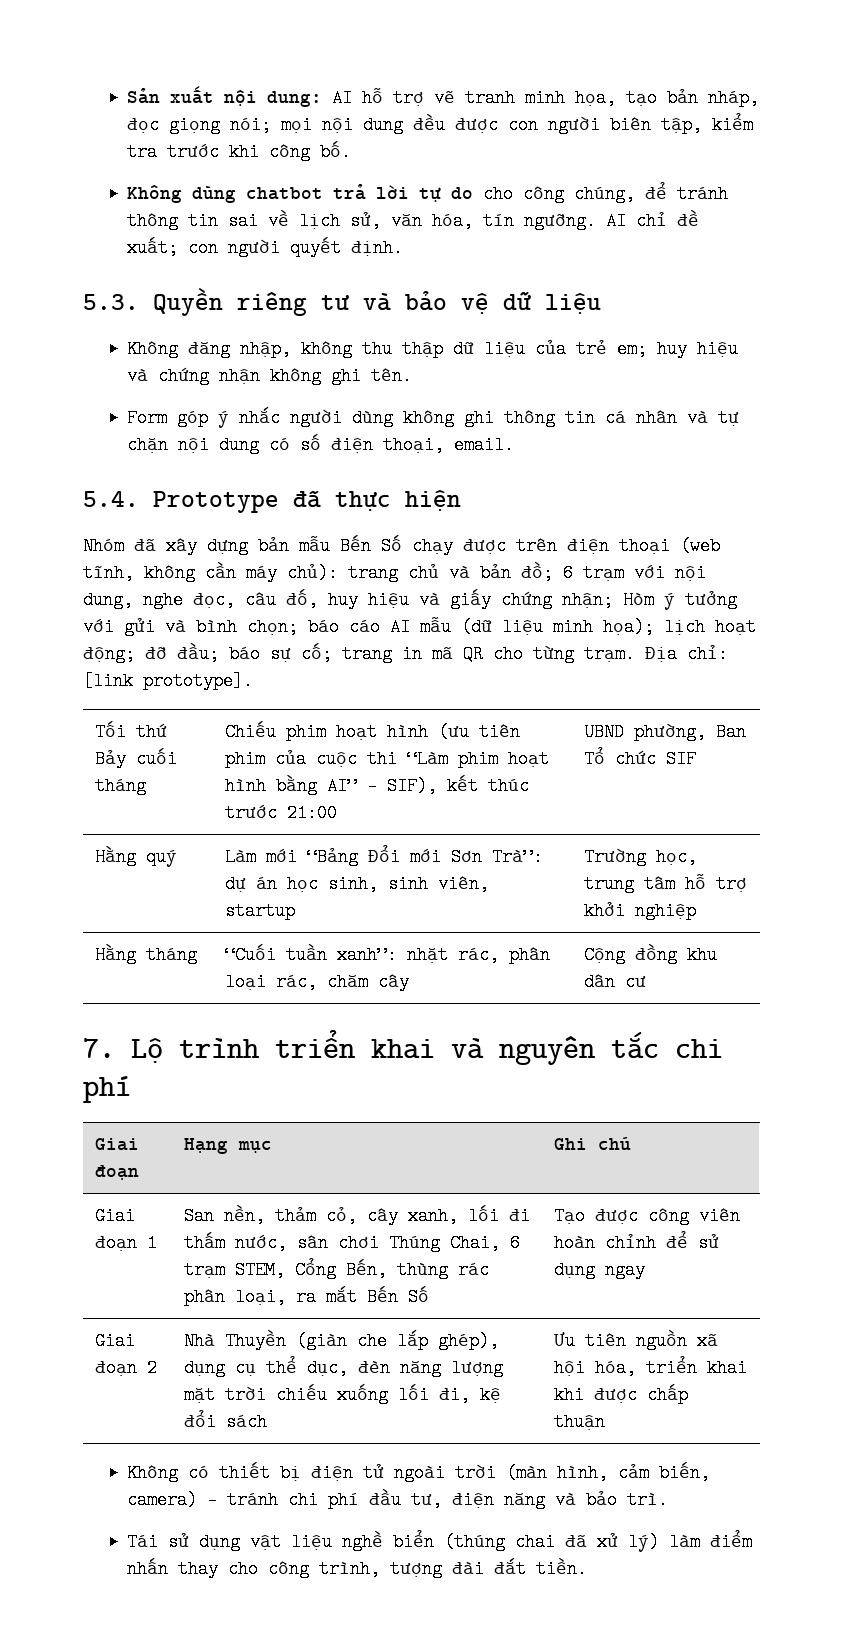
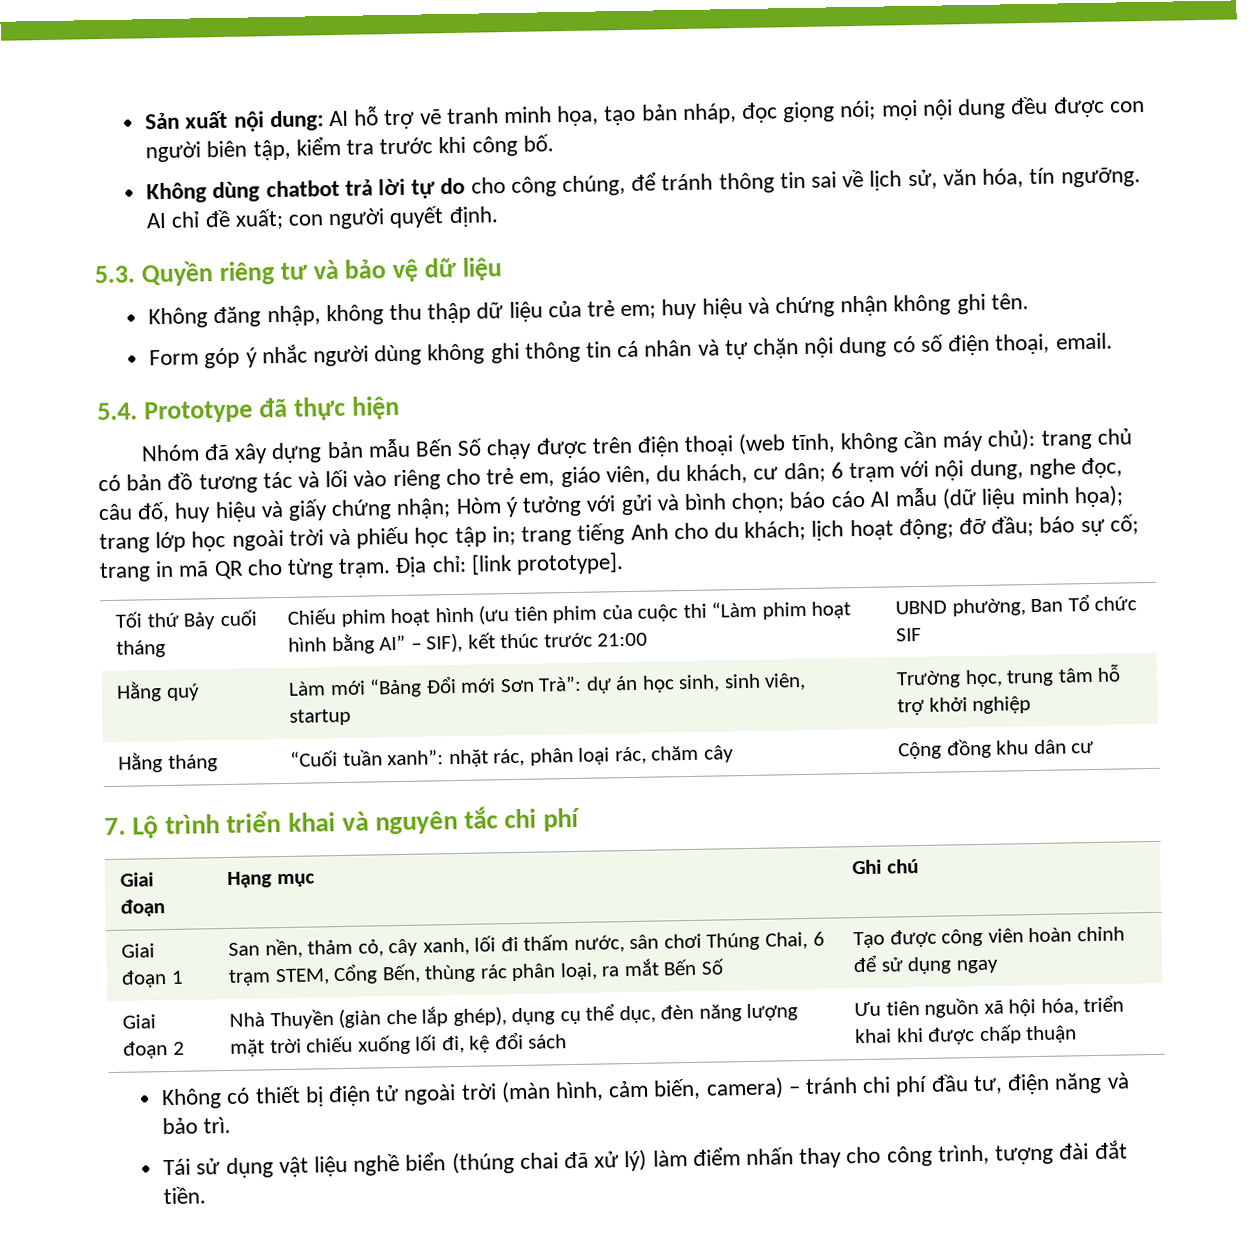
[449,561,553,582] và bản đồ; -> [98,462,826,494] có bản đồ tương tác và lối vào riêng cho trẻ em, giáo viên, du khách, cư dân;
(654, 627) none -> [99,520,807,554] trang lớp học ngoài trời và phiếu học tập in; trang tiếng Anh cho du khách;

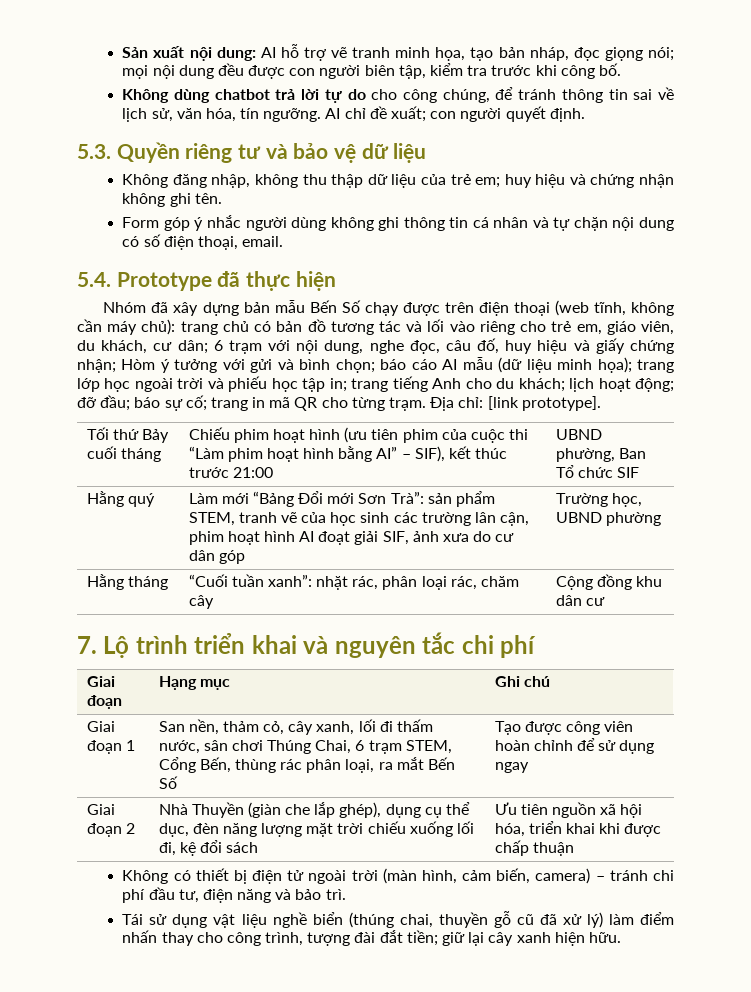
[585,672,807,694] [289,708,352,726] [896,664,1122,689] [897,696,1032,716] dự án học sinh, sinh viên, startup | Trường học, trung tâm hỗ trợ khởi nghiệp -> [427,491,495,507] [188,512,530,526] [188,531,515,545] [188,550,245,564] [555,493,642,507] [555,512,661,526] sản phẩm STEM, tranh vẽ của học sinh các trường lân cận, phim hoạt hình AI đoạt giải SIF, ảnh xưa do cư dân góp | Trường học, UBND phường
[519,1152,559,1169] chai -> [399,911,534,928] chai, thuyền gỗ cũ
[163,1186,207,1205] tiền. -> [406,930,621,946] tiền; giữ lại cây xanh hiện hữu.

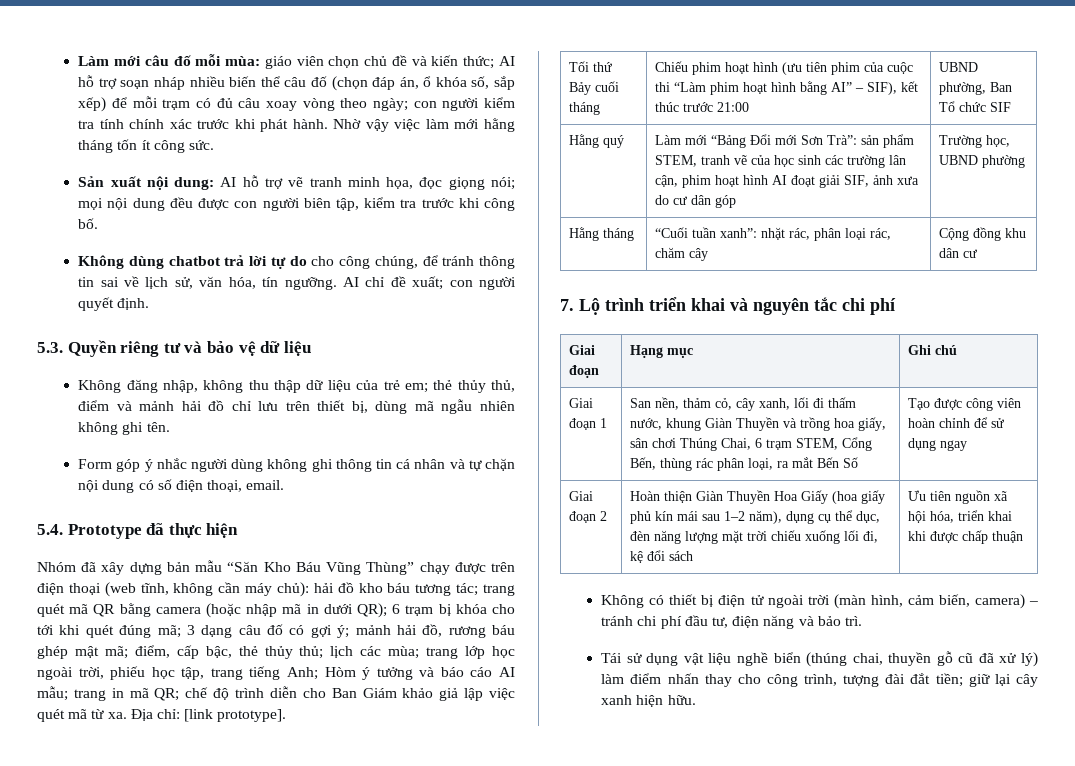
(122, 52) none -> [78,54,515,69] [78,75,515,91] [78,96,515,112] [78,118,516,132] [78,139,214,153] Làm mới câu đố mỗi mùa: giáo viên chọn chủ đề và kiến thức; AI hỗ trợ soạn nháp nhiều biến thể câu đố (chọn đáp án, ổ khóa số, sắp xếp) để mỗi trạm có đủ câu xoay vòng theo ngày; con người kiểm tra tính chính xác trước khi phát hành. Nhờ vậy việc làm mới hằng tháng tốn ít công sức. //
[470,47,569,61] tạo bản nháp, -> (414, 183) none
[504,174,675,188] huy hiệu và chứng nhận -> [433,380,515,393] [78,399,516,414] thẻ thủy thủ, điểm và mảnh hải đồ chỉ lưu trên thiết bị, dùng mã ngẫu nhiên
[309,300,361,313] Bến Số -> [227,561,415,575] “Săn Kho Báu Vũng Thùng”
[180,319,674,335] [77,338,674,354] [77,357,675,373] [77,376,675,392] [77,395,427,411] trang chủ có bản đồ tương tác và lối vào riêng cho trẻ em, giáo viên, du khách, cư dân; 6 trạm với nội dung, nghe đọc, câu đố, huy hiệu và giấy chứng nhận; Hòm ý tưởng với gửi và bình chọn; báo cáo AI mẫu (dữ liệu minh họa); trang lớp học ngoài trời và phiếu học tập in; trang tiếng Anh cho du khách; lịch hoạt động; đỡ đầu; báo sự cố; trang in mã QR cho từng trạm. -> [313,582,515,596] [37,603,515,618] [37,624,515,638] [37,645,515,659] [37,666,515,680] [37,686,515,701] [37,709,127,722] hải đồ kho báu tương tác; trang quét mã QR bằng camera (hoặc nhập mã in dưới QR); 6 trạm bị khóa cho tới khi quét đúng mã; 3 dạng câu đố có gợi ý; mảnh hải đồ, rương báu ghép mật mã; điểm, cấp bậc, thẻ thủy thủ; lịch các mùa; trang lớp học ngoài trời, phiếu học tập, trang tiếng Anh; Hòm ý tưởng và báo cáo AI mẫu; trang in mã QR; chế độ trình diễn cho Ban Giám khảo giả lập việc quét mã từ xa.
(200, 747) none -> [666,417,887,431] khung Giàn Thuyền và trồng hoa giấy,
[158,802,382,818] Nhà Thuyền (giàn che lắp ghép), -> [630,490,886,504] [630,510,783,524] Hoàn thiện Giàn Thuyền Hoa Giấy (hoa giấy phủ kín mái sau 1–2 năm),

